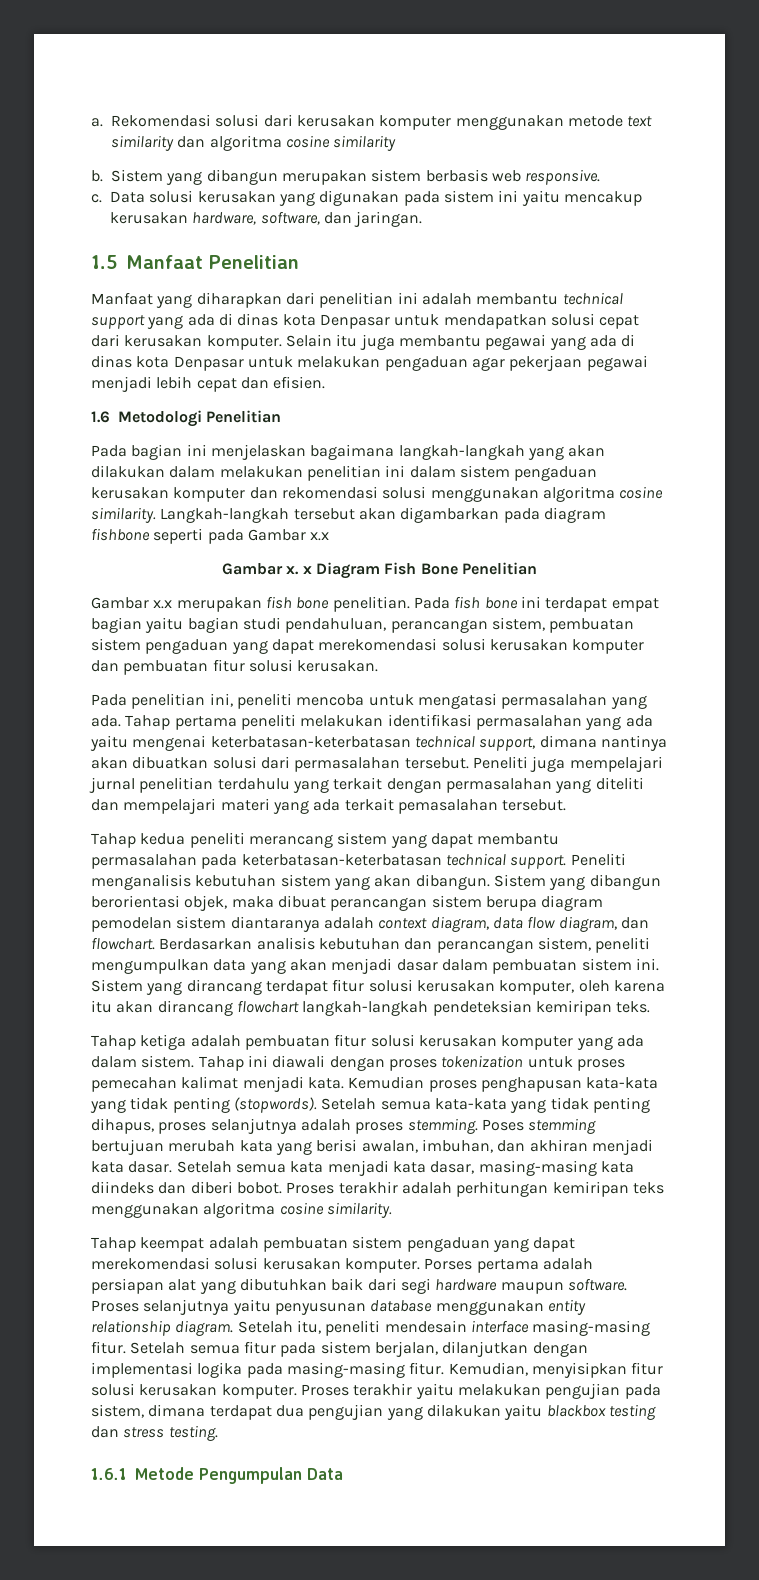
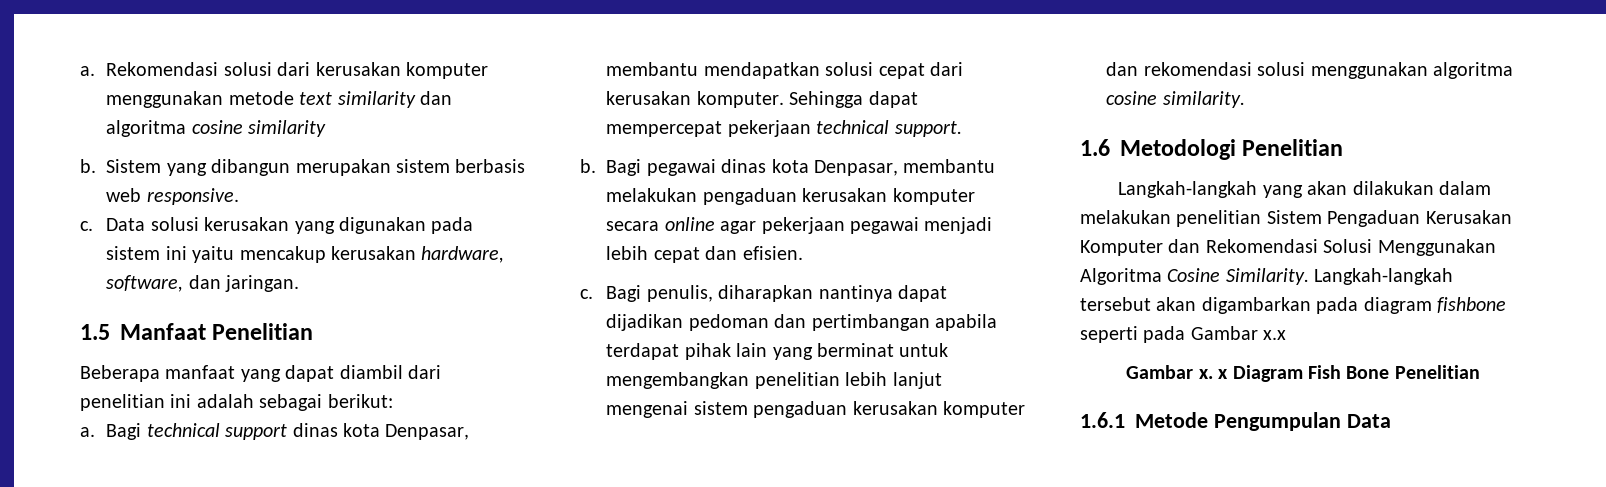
[91,292,623,308] [91,313,440,329] Manfaat yang diharapkan dari penelitian ini adalah membantu technical support yang ada di dinas kota Denpasar untuk -> [80,365,441,382] [80,394,393,411] [80,423,470,440] [606,62,699,76] Beberapa manfaat yang dapat diambil dari penelitian ini adalah sebagai berikut: // a. Bagi technical support dinas kota Denpasar, membantu
[285,334,636,350] [91,355,468,371] Selain itu juga membantu pegawai yang ada di dinas kota Denpasar untuk melakukan pengaduan -> [789,91,918,108] [606,120,962,137] [580,159,996,176] [606,188,975,205] [606,217,715,231] Sehingga dapat mempercepat pekerjaan technical support. // b. Bagi pegawai dinas kota Denpasar, membantu melakukan pengaduan kerusakan komputer secara online
[91,410,282,427] [91,444,606,460] [91,465,456,481] 1.6 Metodologi Penelitian // Pada bagian ini menjelaskan bagaimana langkah-langkah yang akan dilakukan dalam melakukan penelitian ini dalam -> [580,285,948,302] [606,314,998,331] [606,343,949,360] [606,372,942,389] [606,401,689,418] c. Bagi penulis, diharapkan nantinya dapat dijadikan pedoman dan pertimbangan apabila terdapat pihak lain yang berminat untuk mengembangkan penelitian lebih lanjut mengenai
(156, 515) none -> [1080,139,1344,160] [1118,181,1491,198] [1080,210,1512,227] [1080,239,1496,256] [1080,268,1309,285] // 1.6 Metodologi Penelitian // Langkah-langkah yang akan dilakukan dalam melakukan penelitian Sistem Pengaduan Kerusakan Komputer dan Rekomendasi Solusi Menggunakan Algoritma Cosine Similarity.
[91,596,659,612] [91,617,635,633] [91,638,645,654] [91,659,379,675] [91,693,647,709] [91,714,653,730] [90,735,667,751] [91,756,663,772] [89,777,644,793] [91,798,567,814] [91,832,560,848] [91,853,626,869] [91,874,661,890] [91,895,604,911] [91,916,649,932] [91,937,651,953] [91,958,659,974] [91,979,665,995] [91,1000,651,1016] [91,1034,644,1050] [91,1055,625,1071] [91,1076,659,1092] [90,1097,650,1113] [91,1118,597,1134] [91,1139,653,1155] [91,1160,634,1176] [91,1181,664,1197] [91,1202,392,1218] [91,1236,576,1252] [91,1257,593,1273] [91,1278,627,1294] [91,1299,586,1315] [91,1320,651,1336] [91,1341,588,1357] [91,1362,664,1378] [91,1383,661,1399] [91,1404,656,1420] [91,1425,218,1441] // Gambar x.x merupakan fish bone penelitian. Pada fish bone ini terdapat empat bagian yaitu bagian studi pendahuluan, perancangan sistem, pembuatan sistem pengaduan yang dapat merekomendasi solusi kerusakan komputer dan pembuatan fitur solusi kerusakan. // Pada penelitian ini, peneliti mencoba untuk mengatasi permasalahan yang ada. Tahap pertama peneliti melakukan identifikasi permasalahan yang ada yaitu mengenai keterbatasan-keterbatasan technical support, dimana nantinya akan dibuatkan solusi dari permasalahan tersebut. Peneliti juga mempelajari jurnal penelitian terdahulu yang terkait dengan permasalahan yang diteliti dan mempelajari materi yang ada terkait pemasalahan tersebut. // Tahap kedua peneliti merancang sistem yang dapat membantu permasalahan pada keterbatasan-keterbatasan technical support. Peneliti menganalisis kebutuhan sistem yang akan dibangun. Sistem yang dibangun berorientasi objek, maka dibuat perancangan sistem berupa diagram pemodelan sistem diantaranya adalah context diagram, data flow diagram, dan flowchart. Berdasarkan analisis kebutuhan dan perancangan sistem, peneliti mengumpulkan data yang akan menjadi dasar dalam pembuatan sistem ini. Sistem yang dirancang terdapat fitur solusi kerusakan komputer, oleh karena itu akan dirancang flowchart langkah-langkah pendeteksian kemiripan teks. // Tahap ketiga adalah pembuatan fitur solusi kerusakan komputer yang ada dalam sistem. Tahap ini diawali dengan proses tokenization untuk proses pemecahan kalimat menjadi kata. Kemudian proses penghapusan kata-kata yang tidak penting (stopwords). Setelah semua kata-kata yang tidak penting dihapus, proses selanjutnya adalah proses stemming. Poses stemming bertujuan merubah kata yang berisi awalan, imbuhan, dan akhiran menjadi kata dasar. Setelah semua kata menjadi kata dasar, masing-masing kata diindeks dan diberi bobot. Proses terakhir adalah perhitungan kemiripan teks menggunakan algoritma cosine similarity. // Tahap keempat adalah pembuatan sistem pengaduan yang dapat merekomendasi solusi kerusakan komputer. Porses pertama adalah persiapan alat yang dibutuhkan baik dari segi hardware maupun software. Proses selanjutnya yaitu penyusunan database menggunakan entity relationship diagram. Setelah itu, peneliti mendesain interface masing-masing fitur. Setelah semua fitur pada sistem berjalan, dilanjutkan dengan implementasi logika pada masing-masing fitur. Kemudian, menyisipkan fitur solusi kerusakan komputer. Proses terakhir yaitu melakukan pengujian pada sistem, dimana terdapat dua pengujian yang dilakukan yaitu blackbox testing dan stress testing. -> (1480, 372) none

